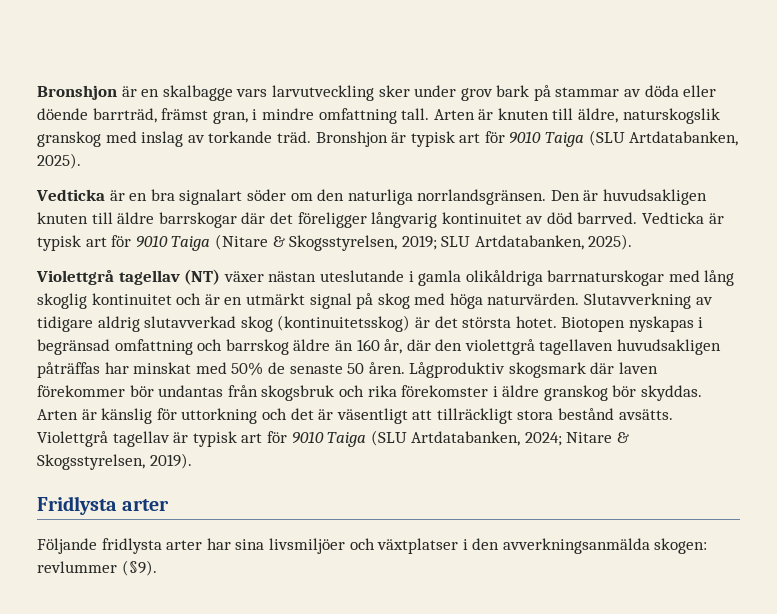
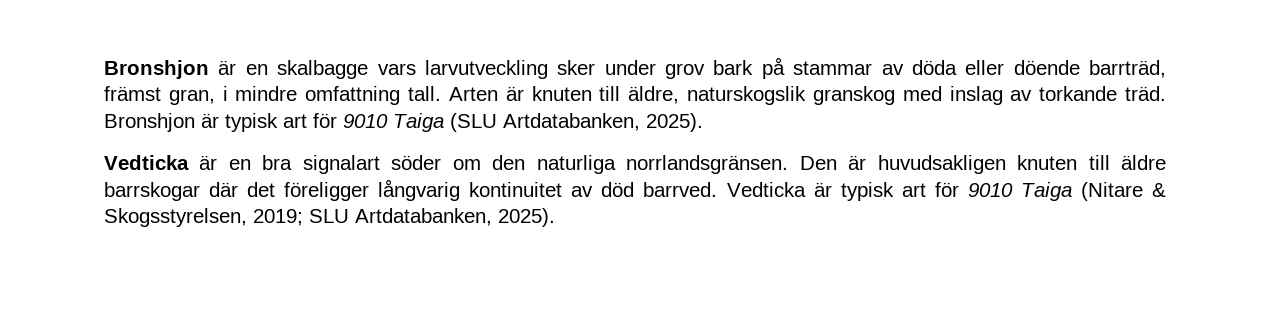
[36,269,735,286] [37,293,713,309] [37,315,704,332] [37,339,722,355] [37,362,659,378] [37,385,703,401] [37,408,673,424] [37,430,630,447] [37,453,192,470] [37,496,170,515] [37,538,708,554] [37,560,157,576] // Violettgrå tagellav (NT) växer nästan uteslutande i gamla olikåldriga barrnaturskogar med lång skoglig kontinuitet och är en utmärkt signal på skog med höga naturvärden. Slutavverkning av tidigare aldrig slutavverkad skog (kontinuitetsskog) är det största hotet. Biotopen nyskapas i begränsad omfattning och barrskog äldre än 160 år, där den violettgrå tagellaven huvudsakligen påträffas har minskat med 50% de senaste 50 åren. Lågproduktiv skogsmark där laven förekommer bör undantas från skogsbruk och rika förekomster i äldre granskog bör skyddas. Arten är känslig för uttorkning och det är väsentligt att tillräckligt stora bestånd avsätts. Violettgrå tagellav är typisk art för 9010 Taiga (SLU Artdatabanken, 2024; Nitare & Skogsstyrelsen, 2019). // Fridlysta arter // Följande fridlysta arter har sina livsmiljöer och växtplatser i den avverkningsanmälda skogen: revlummer (§9). -> (555, 217) none

